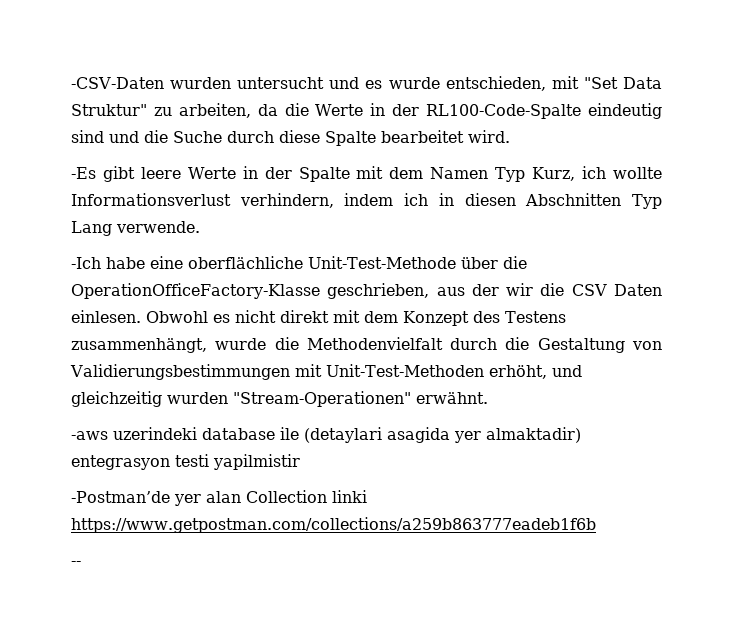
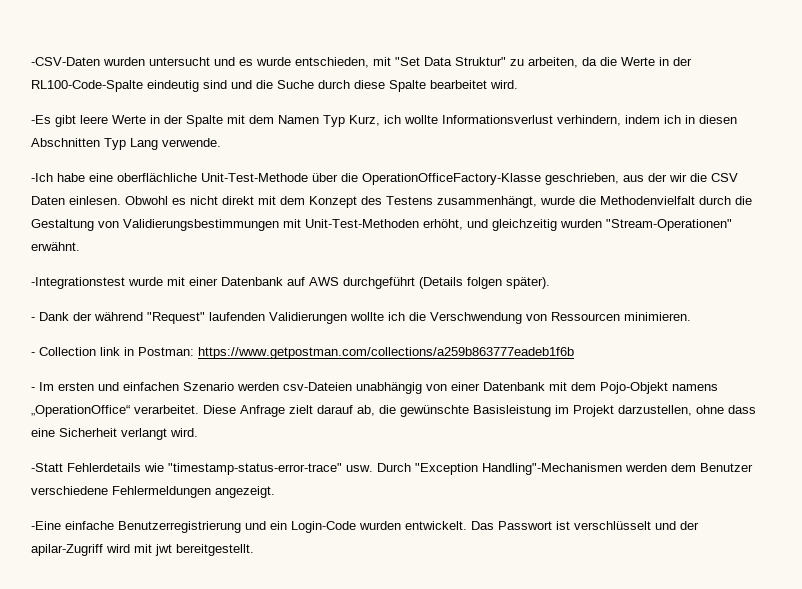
[71,427,581,443] [71,454,300,470] [71,490,367,506] [71,517,596,533] [71,561,81,566] -aws uzerindeki database ile (detaylari asagida yer almaktadir) entegrasyon testi yapilmistir // -Postman’de yer alan Collection linki https://www.getpostman.com/collections/a259b863777eadeb1f6b // -- -> [31,277,550,289] [31,312,691,324] [31,347,574,359] [31,382,718,394] [31,405,756,417] [31,428,198,440] [31,463,753,475] [31,486,275,498] [31,521,699,533] [31,544,254,556] -Integrationstest wurde mit einer Datenbank auf AWS durchgeführt (Details folgen später). // - Dank der während "Request" laufenden Validierungen wollte ich die Verschwendung von Ressourcen minimieren. // - Collection link in Postman: https://www.getpostman.com/collections/a259b863777eadeb1f6b // - Im ersten und einfachen Szenario werden csv-Dateien unabhängig von einer Datenbank mit dem Pojo-Objekt namens „OperationOffice“ verarbeitet. Diese Anfrage zielt darauf ab, die gewünschte Basisleistung im Projekt darzustellen, ohne dass eine Sicherheit verlangt wird. // -Statt Fehlerdetails wie "timestamp-status-error-trace" usw. Durch "Exception Handling"-Mechanismen werden dem Benutzer verschiedene Fehlermeldungen angezeigt. // -Eine einfache Benutzerregistrierung und ein Login-Code wurden entwickelt. Das Passwort ist verschlüsselt und der apilar-Zugriff wird mit jwt bereitgestellt.

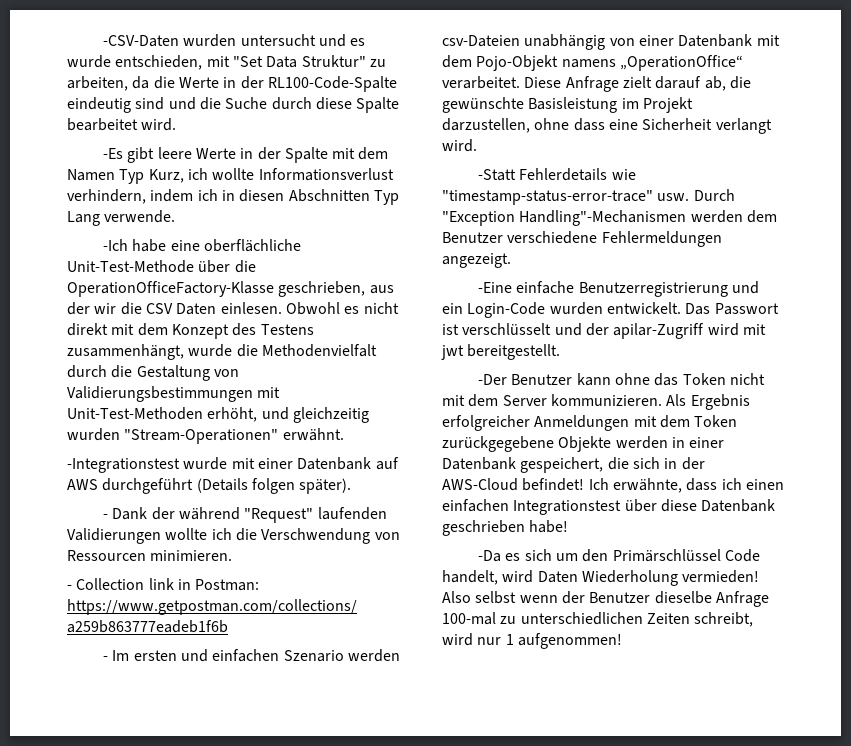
(254, 550) none -> [477,373,765,386] [442,394,750,410] [442,415,738,431] [442,436,725,452] [442,457,705,473] [442,478,784,493] [442,499,776,515] [442,520,569,536] [477,549,760,562] [442,570,760,586] [442,591,769,607] [442,612,754,627] [442,633,622,649] // -Der Benutzer kann ohne das Token nicht mit dem Server kommunizieren. Als Ergebnis erfolgreicher Anmeldungen mit dem Token zurückgegebene Objekte werden in einer Datenbank gespeichert, die sich in der AWS-Cloud befindet! Ich erwähnte, dass ich einen einfachen Integrationstest über diese Datenbank geschrieben habe! // -Da es sich um den Primärschlüssel Code handelt, wird Daten Wiederholung vermieden! Also selbst wenn der Benutzer dieselbe Anfrage 100-mal zu unterschiedlichen Zeiten schreibt, wird nur 1 aufgenommen!

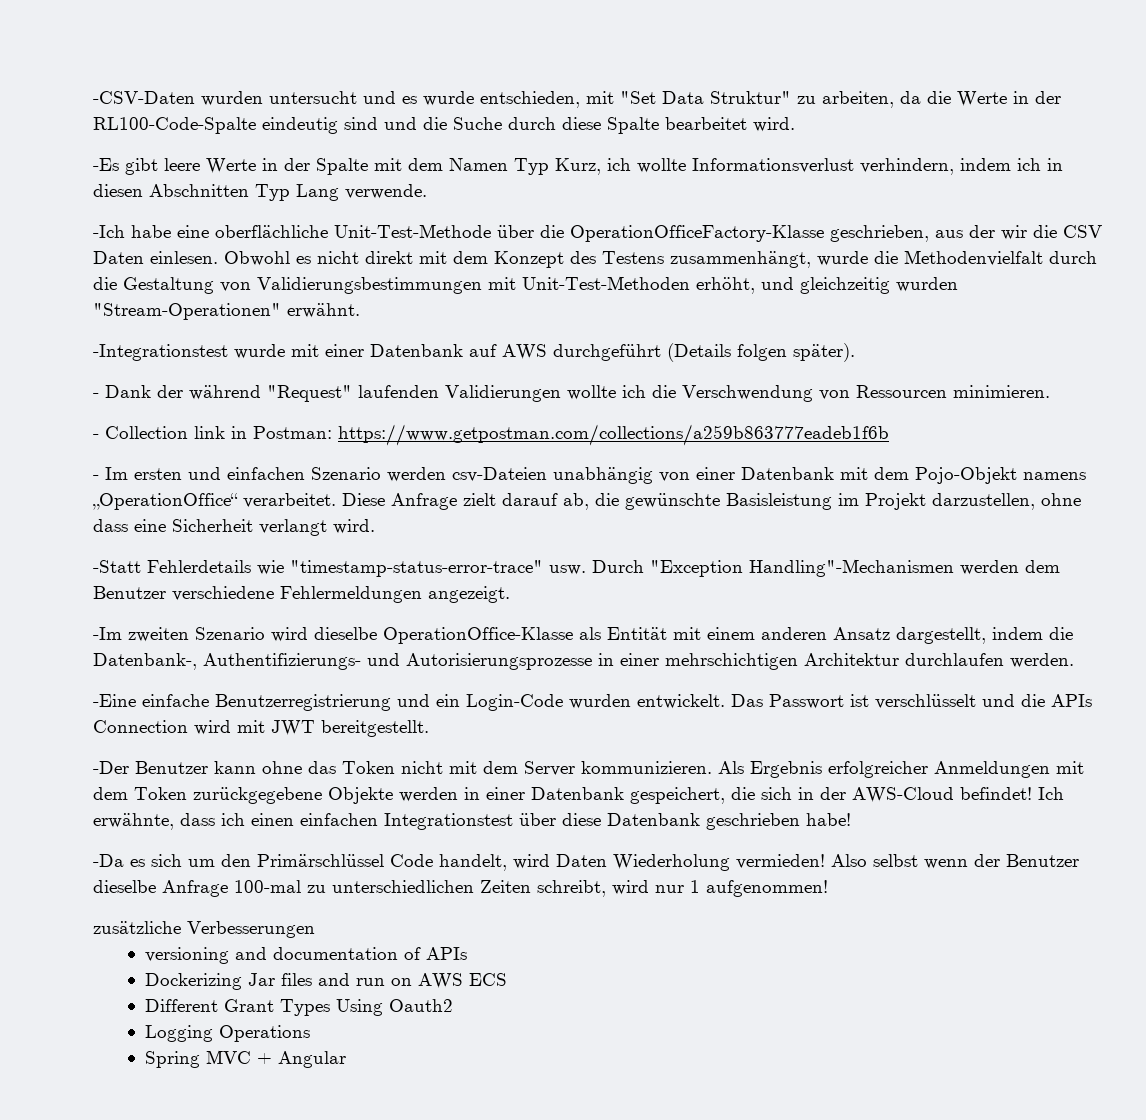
(511, 260) none -> [93,627,1073,644] [93,653,1074,670] // -Im zweiten Szenario wird dieselbe OperationOffice-Klasse als Entität mit einem anderen Ansatz dargestellt, indem die Datenbank-, Authentifizierungs- und Autorisierungsprozesse in einer mehrschichtigen Architektur durchlaufen werden.
[585,323,705,339] der apilar-Zugriff -> [1021,694,1092,707] [93,720,188,733] die APIs Connection
[441,345,464,360] jwt -> [271,720,315,736] JWT
(622, 641) none -> [93,921,315,938] [145,947,468,964] [145,973,508,990] [145,999,454,1016] [145,1025,311,1042] [145,1050,347,1068] // zusätzliche Verbesserungen // versioning and documentation of APIs // Dockerizing Jar files and run on AWS ECS // Different Grant Types Using Oauth2 // Logging Operations // Spring MVC + Angular

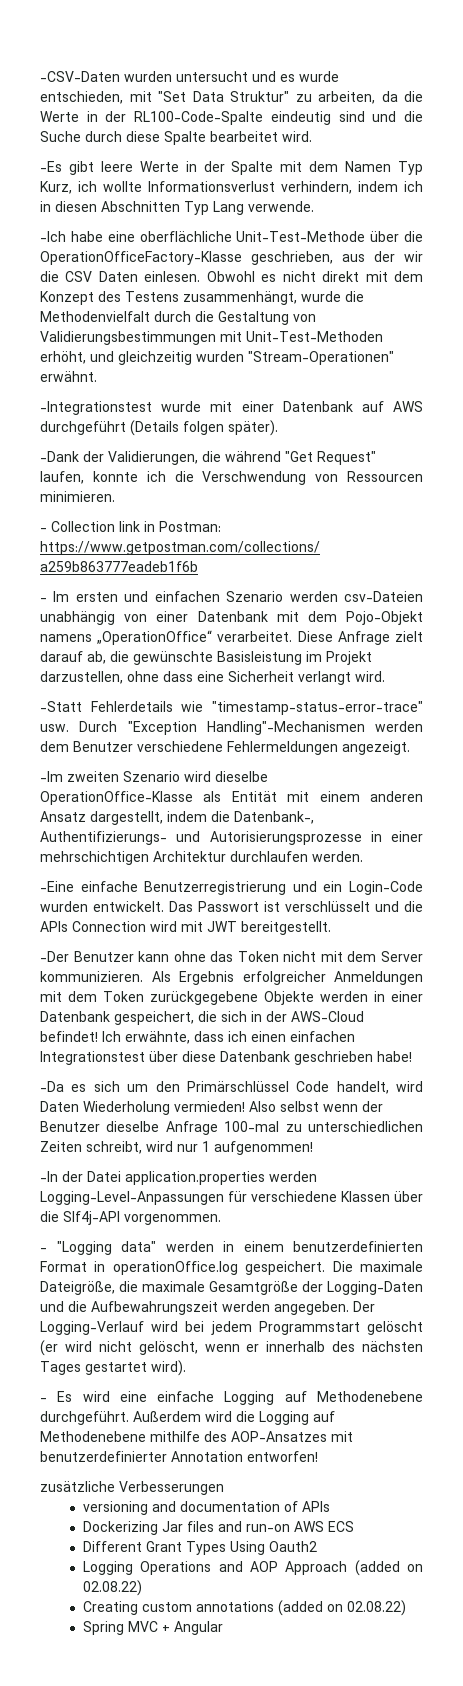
[93,385,616,402] - Dank der während "Request" laufenden Validierungen wollte -> [40,451,376,465] [40,471,138,484] -Dank der Validierungen, die während "Get Request" laufen, konnte
(828, 888) none -> [40,1171,317,1185] [40,1191,423,1205] [40,1211,221,1225] [40,1241,423,1255] [40,1261,423,1275] [40,1281,423,1295] [40,1301,375,1315] [40,1321,423,1335] [40,1340,423,1356] [40,1360,186,1376] [40,1391,423,1405] [40,1411,335,1425] [40,1431,353,1442] [40,1451,318,1462] // -In der Datei application.properties werden Logging-Level-Anpassungen für verschiedene Klassen über die Slf4j-API vorgenommen. // - "Logging data" werden in einem benutzerdefinierten Format in operationOffice.log gespeichert. Die maximale Dateigröße, die maximale Gesamtgröße der Logging-Daten und die Aufbewahrungszeit werden angegeben. Der Logging-Verlauf wird bei jedem Programmstart gelöscht (er wird nicht gelöscht, wenn er innerhalb des nächsten Tages gestartet wird). // - Es wird eine einfache Logging auf Methodenebene durchgeführt. Außerdem wird die Logging auf Methodenebene mithilfe des AOP-Ansatzes mit benutzerdefinierter Annotation entworfen!
[356,978,413,986] run on -> [245,1524,290,1532] run-on
(311, 1033) none -> [218,1560,423,1576] [82,1580,142,1596] [82,1600,406,1616] and AOP Approach (added on 02.08.22) // Creating custom annotations (added on 02.08.22)

